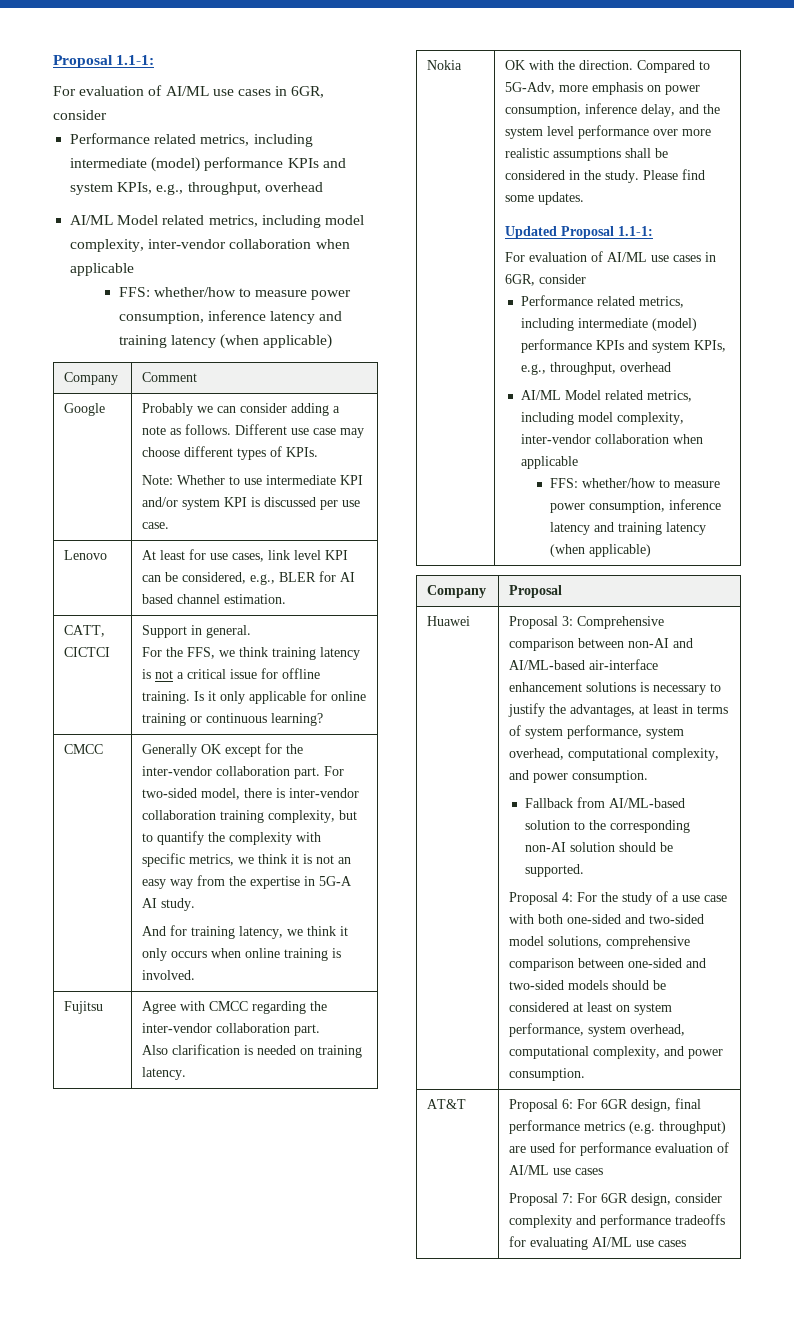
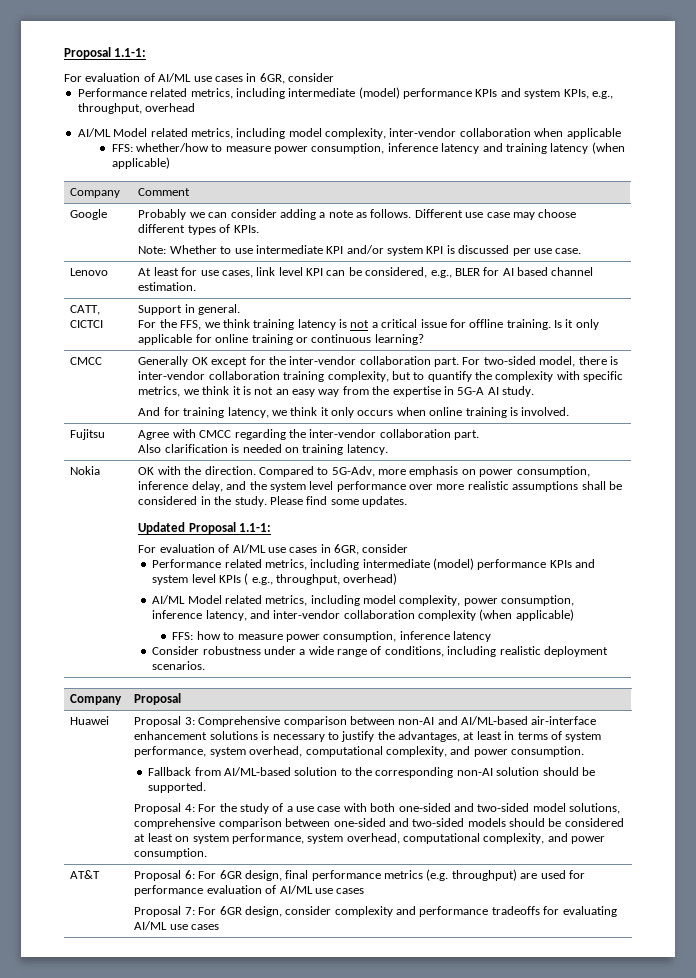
[693,340,726,352] [520,362,671,375] [520,390,692,402] [520,412,684,425] [520,434,703,444] [520,456,578,469] [549,478,720,488] [549,499,721,513] [549,522,706,535] [549,544,651,557] KPIs, e.g., throughput, overhead // AI/ML Model related metrics, including model complexity, inter-vendor collaboration when applicable // FFS: whether/how to measure power consumption, inference latency and training latency (when applicable) -> [191,573,398,585] [152,595,575,606] [152,609,574,621] [172,631,492,642] [152,646,608,657] [152,661,206,670] level KPIs ( e.g., throughput, overhead) // AI/ML Model related metrics, including model complexity, power consumption, inference latency, and inter-vendor collaboration complexity (when applicable) // FFS: how to measure power consumption, inference latency // Consider robustness under a wide range of conditions, including realistic deployment scenarios.

